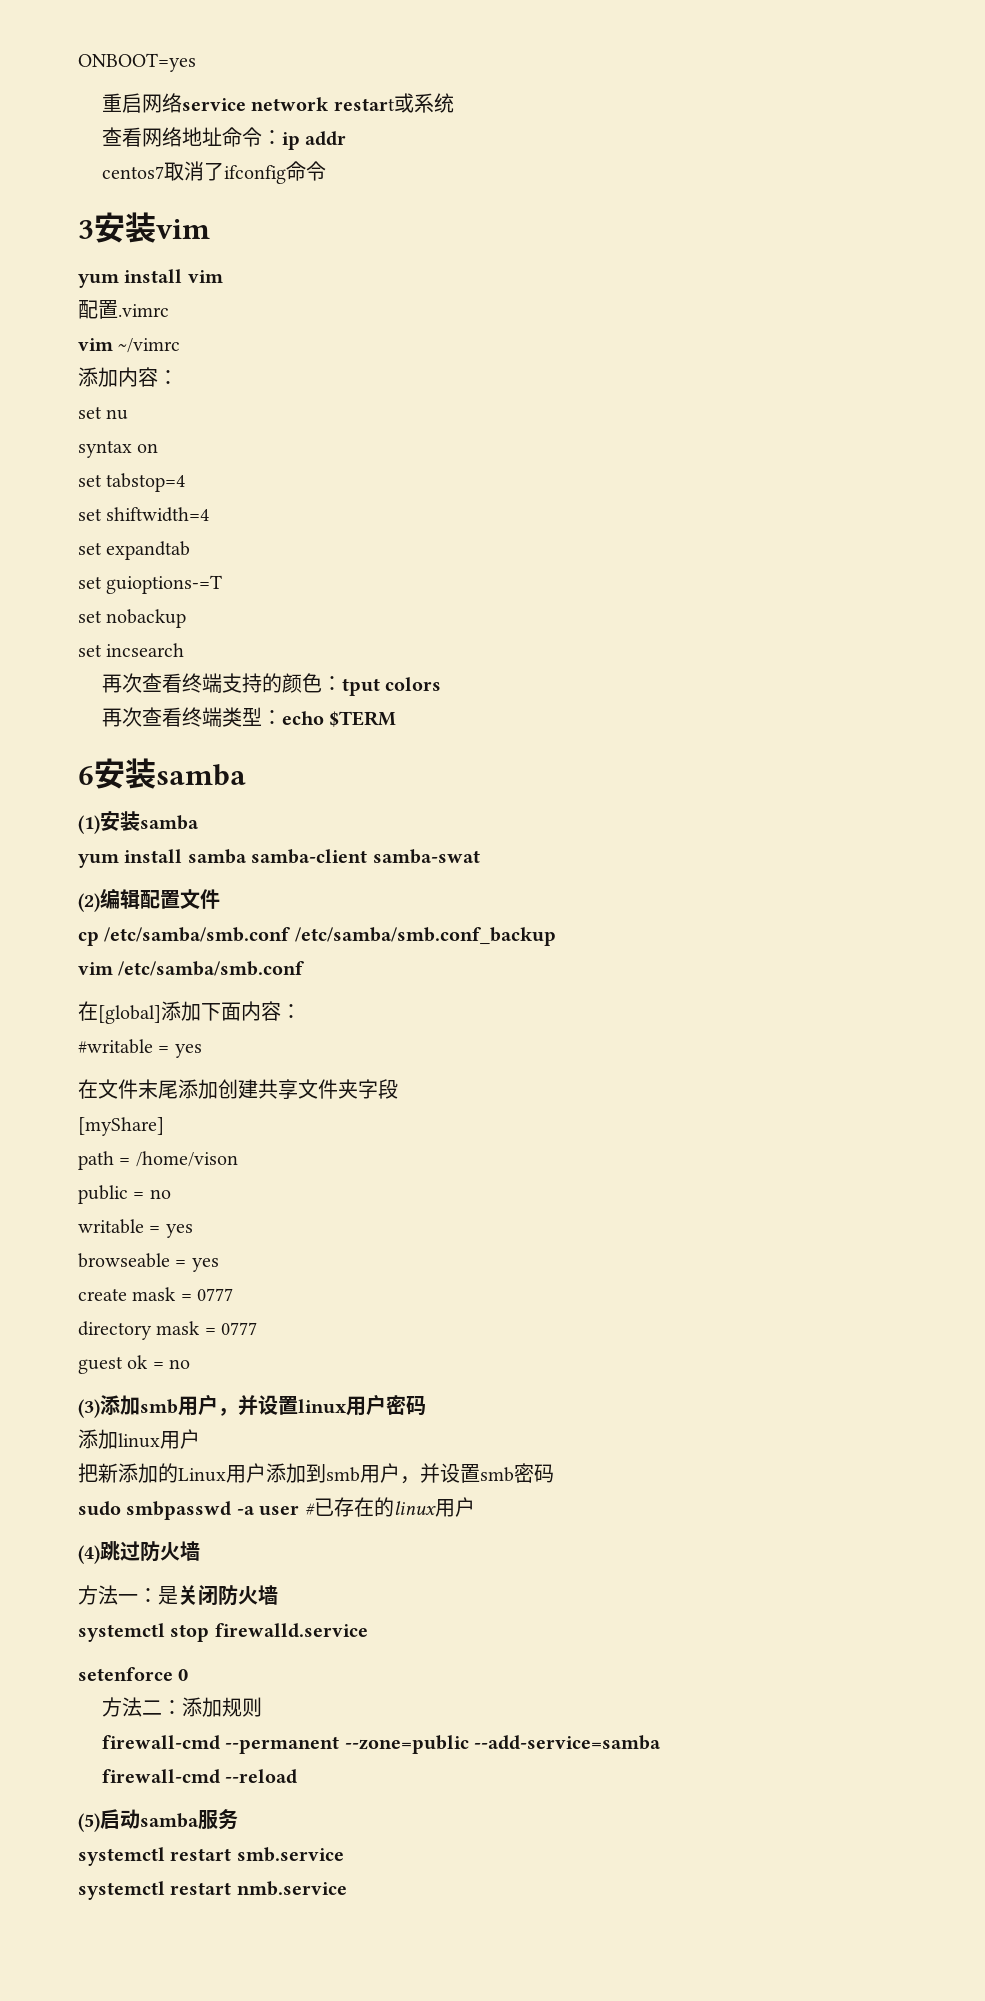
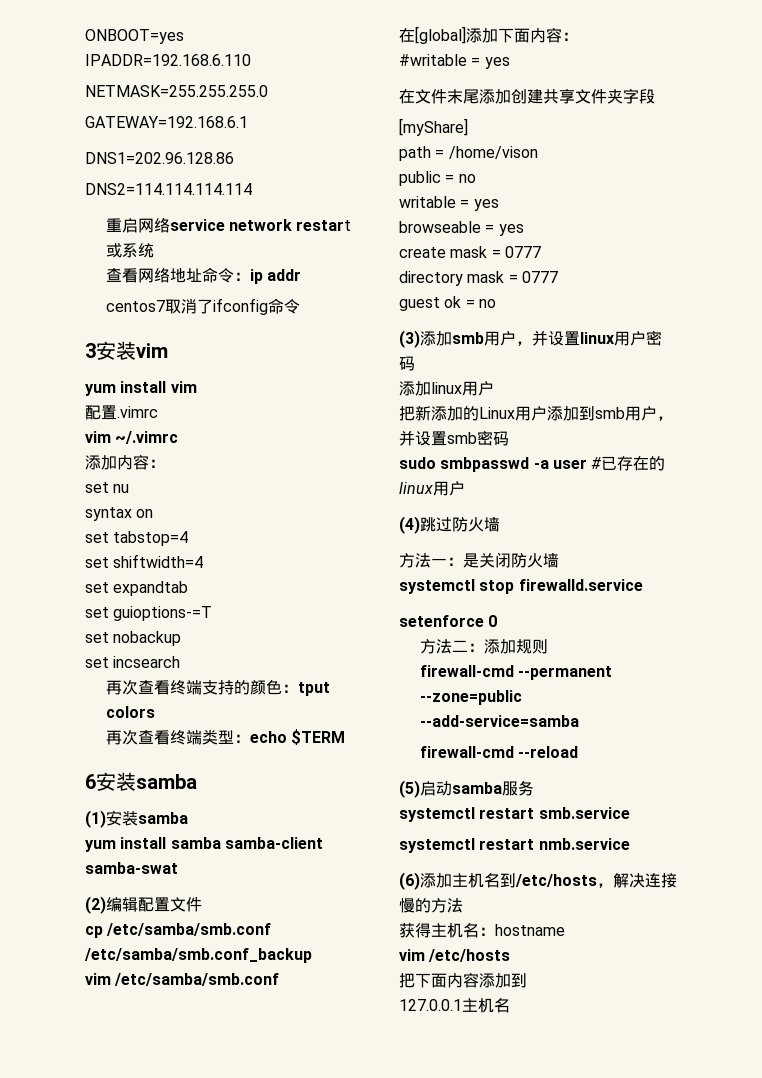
(196, 62) none -> [85,54,251,66] [85,85,268,97] [85,116,248,128] [85,152,234,164] [85,183,252,195] // IPADDR=192.168.6.110 // NETMASK=255.255.255.0 // GATEWAY=192.168.6.1 // DNS1=202.96.128.86 // DNS2=114.114.114.114
[118,338,181,353] ~/vimrc -> [115,431,179,444] ~/.vimrc
(347, 1888) none -> [399,872,677,890] [399,898,463,913] [399,923,565,938] [399,949,511,962] [399,972,527,988] [399,998,510,1013] // (6)添加主机名到/etc/hosts，解决连接慢的方法 // 获得主机名：hostname // vim /etc/hosts // 把下面内容添加到 // 127.0.0.1主机名

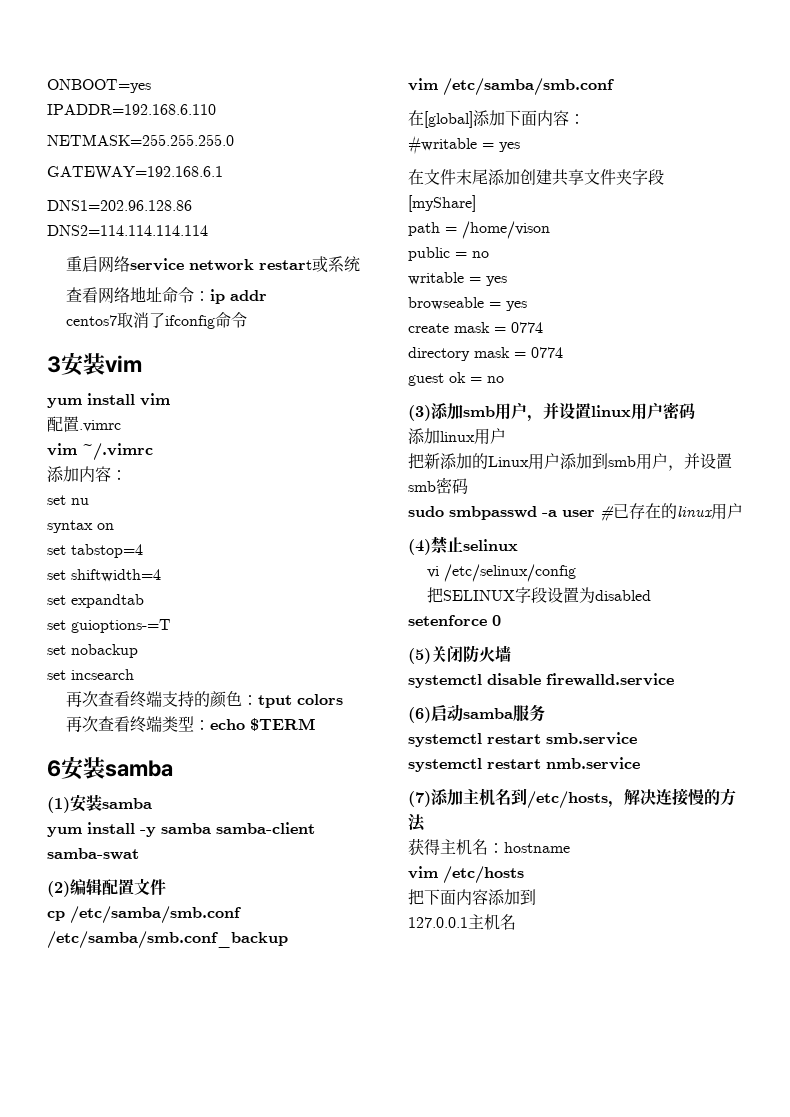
(167, 843) none -> [140,827,156,837] -y
[504,246,541,258] 0777 -> [511,322,543,333] 0774
[521,271,558,283] 0777 -> [531,347,563,358] 0774
[420,517,500,532] [399,553,479,568] 跳过防火墙 // 方法一：是 -> [431,536,518,554] [427,564,577,582] [427,587,652,603] [408,615,501,626] [408,648,431,664] 禁止selinux // vi /etc/selinux/config // 把SELINUX字段设置为disabled // setenforce 0 // (5)
[479,580,515,594] stop -> [487,673,541,685] disable
[399,615,498,627] [419,639,548,654] [419,665,612,680] [419,690,522,705] [419,715,579,727] [419,746,578,758] [399,780,420,798] setenforce 0 // 方法二：添加规则 // firewall-cmd --permanent --zone=public --add-service=samba // firewall-cmd --reload // (5) -> [408,707,431,723] (6)
[399,872,420,890] (6) -> [408,791,431,807] (7)

